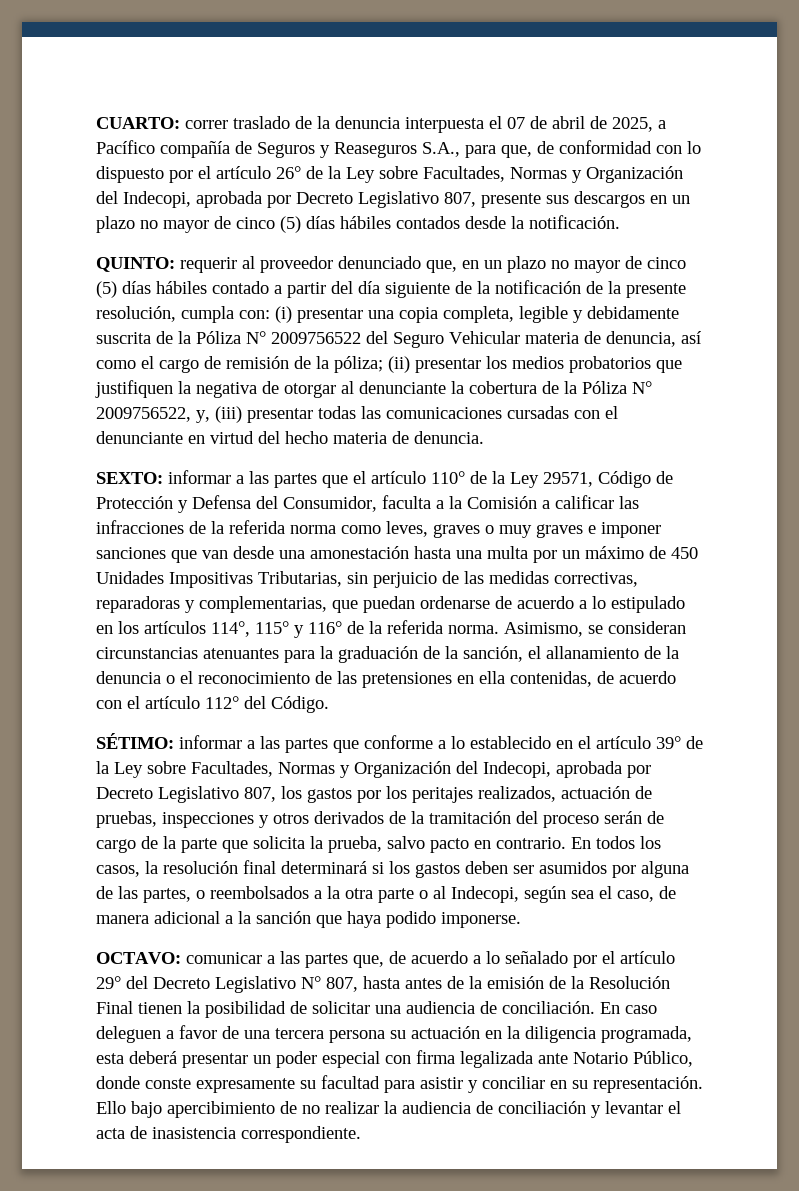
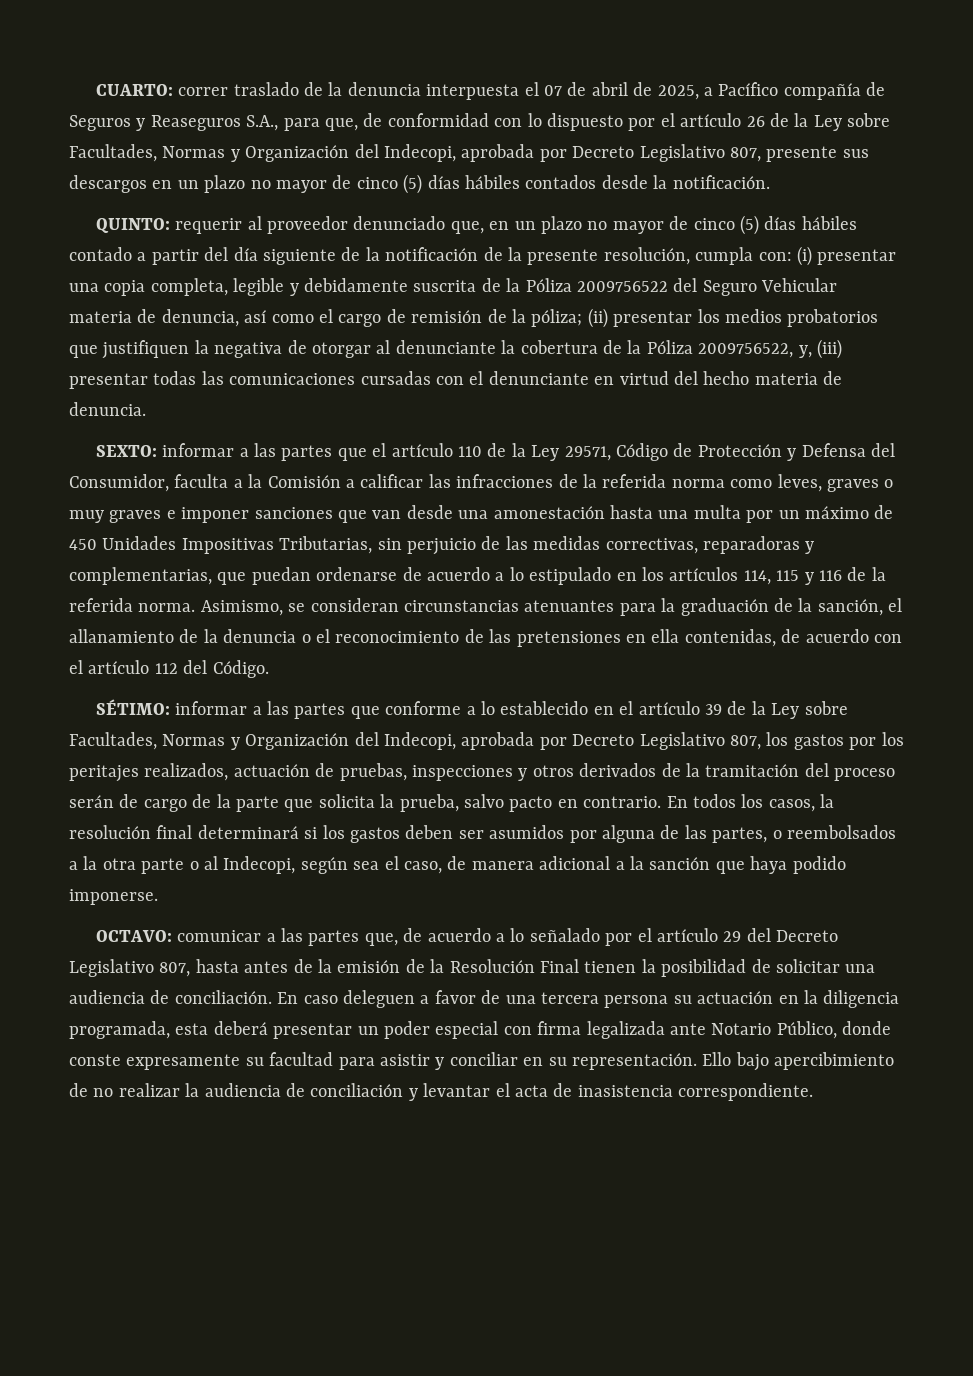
[276,166,301,179] 26° -> [746,116,765,127] 26
[246,331,266,344] N° -> (572, 285) none
[632,381,652,394] N° -> (693, 347) none
[431,471,465,484] 110° -> [458,446,483,457] 110
[211,621,342,638] 114°, 115° y 116° -> [743,570,842,585] 114, 115 y 116
[205,696,239,709] 112° -> [154,663,178,674] 112
[656,736,681,749] 39° -> [705,704,723,715] 39
[96,976,121,989] 29° -> [723,931,742,942] 29
[301,976,321,989] N° -> (154, 968) none

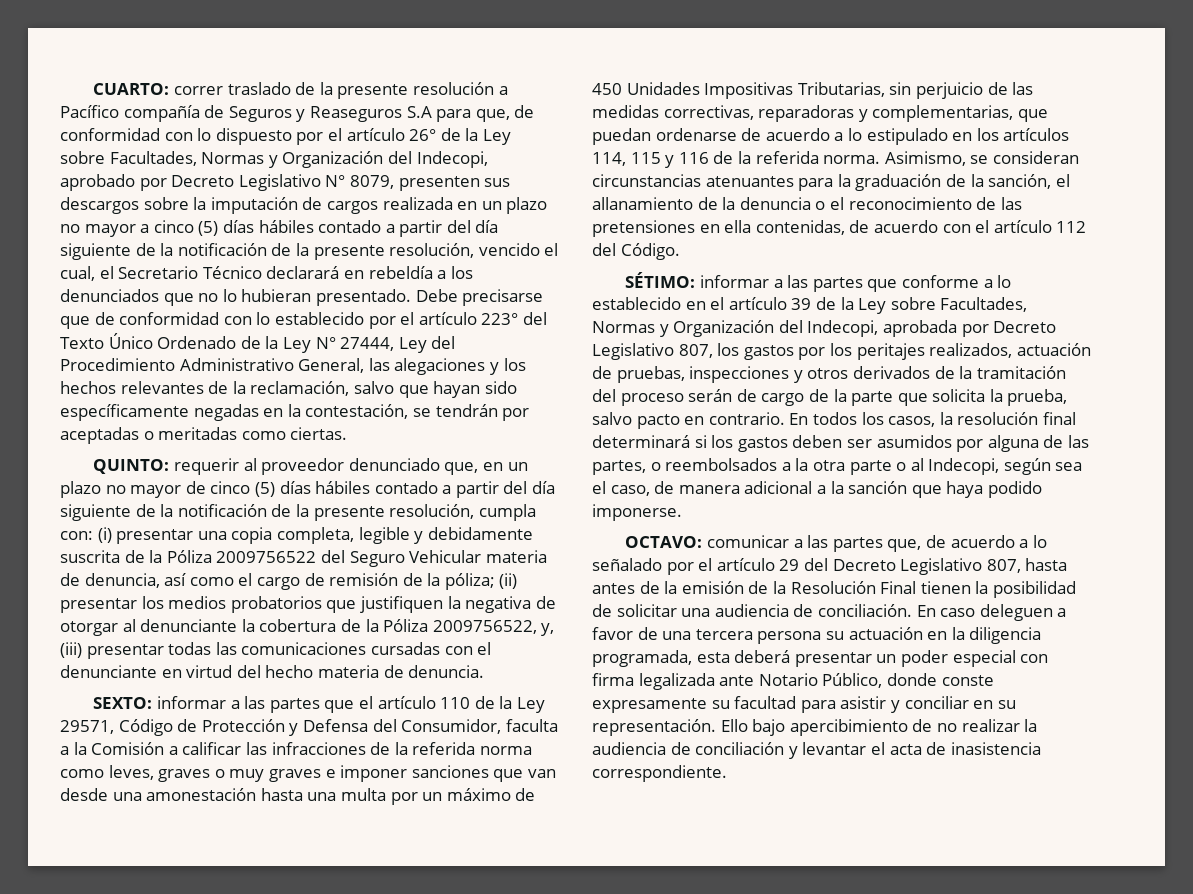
[347,82,699,100] denuncia interpuesta el 07 de abril de 2025, -> [337,82,495,99] presente resolución
[246,115,279,131] S.A., -> [406,106,432,118] S.A
[746,116,765,127] 26 -> [409,129,437,141] 26°
[461,144,869,162] [69,174,770,194] aprobada por Decreto Legislativo 807, presente sus descargos en un plazo no mayor de cinco (5) días hábiles contados desde la notificación. -> [60,174,511,191] [60,197,548,214] [60,220,499,237] [60,243,559,260] [60,266,473,281] [60,289,544,306] [60,312,547,329] [60,333,456,353] [60,358,526,375] [60,381,517,398] [60,404,530,421] [60,427,348,444] aprobado por Decreto Legislativo N° 8079, presenten sus descargos sobre la imputación de cargos realizada en un plazo no mayor a cinco (5) días hábiles contado a partir del día siguiente de la notificación de la presente resolución, vencido el cual, el Secretario Técnico declarará en rebeldía a los denunciados que no lo hubieran presentado. Debe precisarse que de conformidad con lo establecido por el artículo 223° del Texto Único Ordenado de la Ley N° 27444, Ley del Procedimiento Administrativo General, las alegaciones y los hechos relevantes de la reclamación, salvo que hayan sido específicamente negadas en la contestación, se tendrán por aceptadas o meritadas como ciertas.

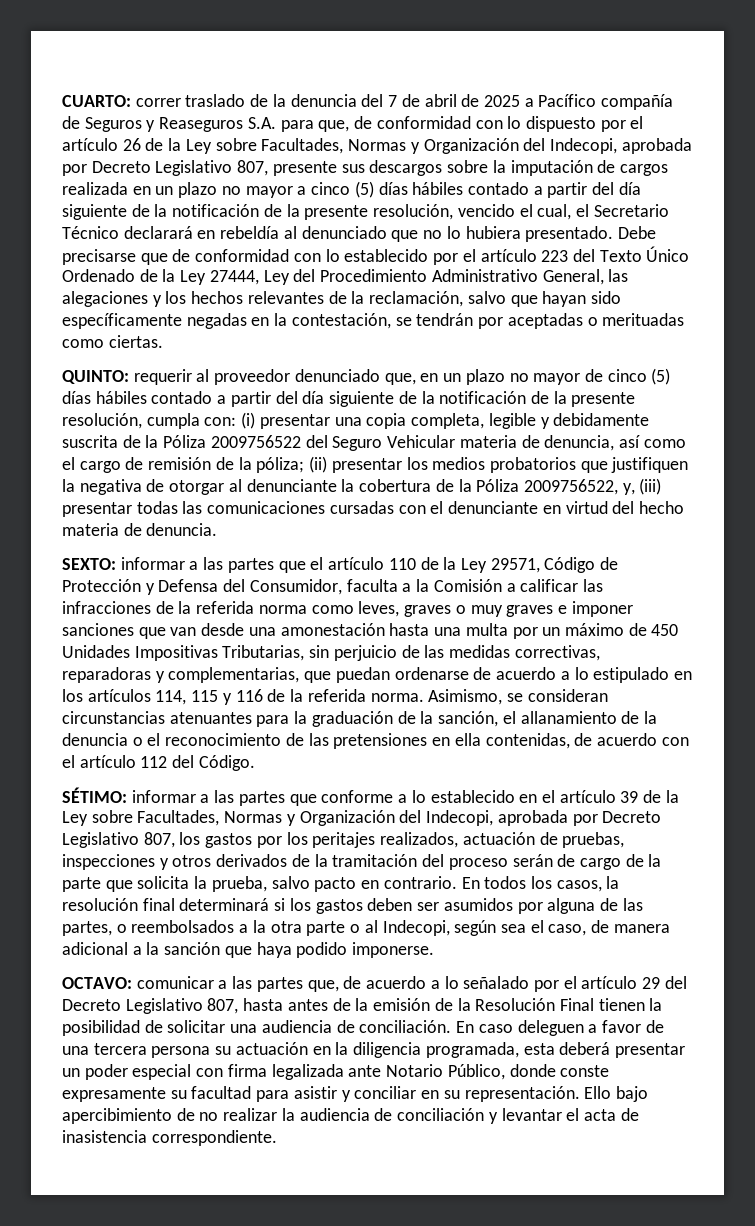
[337,82,495,99] presente resolución -> [290,94,520,107] denuncia del 7 de abril de 2025
[406,106,432,118] S.A -> [247,117,276,129] S.A.
[409,129,437,141] 26° -> [122,138,141,151] 26
[60,174,480,191] aprobado por Decreto Legislativo N° 8079, presenten -> [621,138,692,154] [62,160,337,176] aprobada por Decreto Legislativo 807, presente
[437,266,473,279] [60,289,159,302] a los denunciados -> [283,226,387,239] al denunciado
[241,289,312,302] hubieran -> [465,226,521,239] hubiera
[481,313,519,325] 223° -> [541,250,569,262] 223
[315,337,336,349] N° -> (207, 277) none
[158,427,238,440] meritadas -> [602,313,685,326] merituadas

